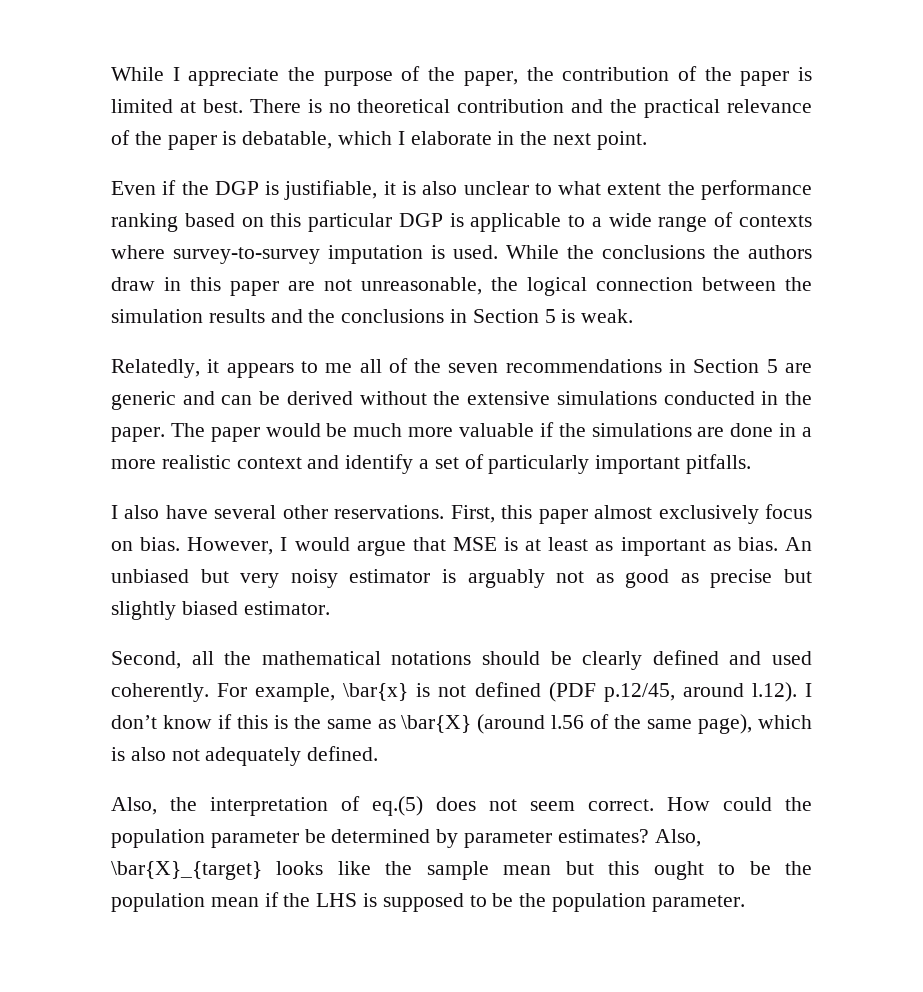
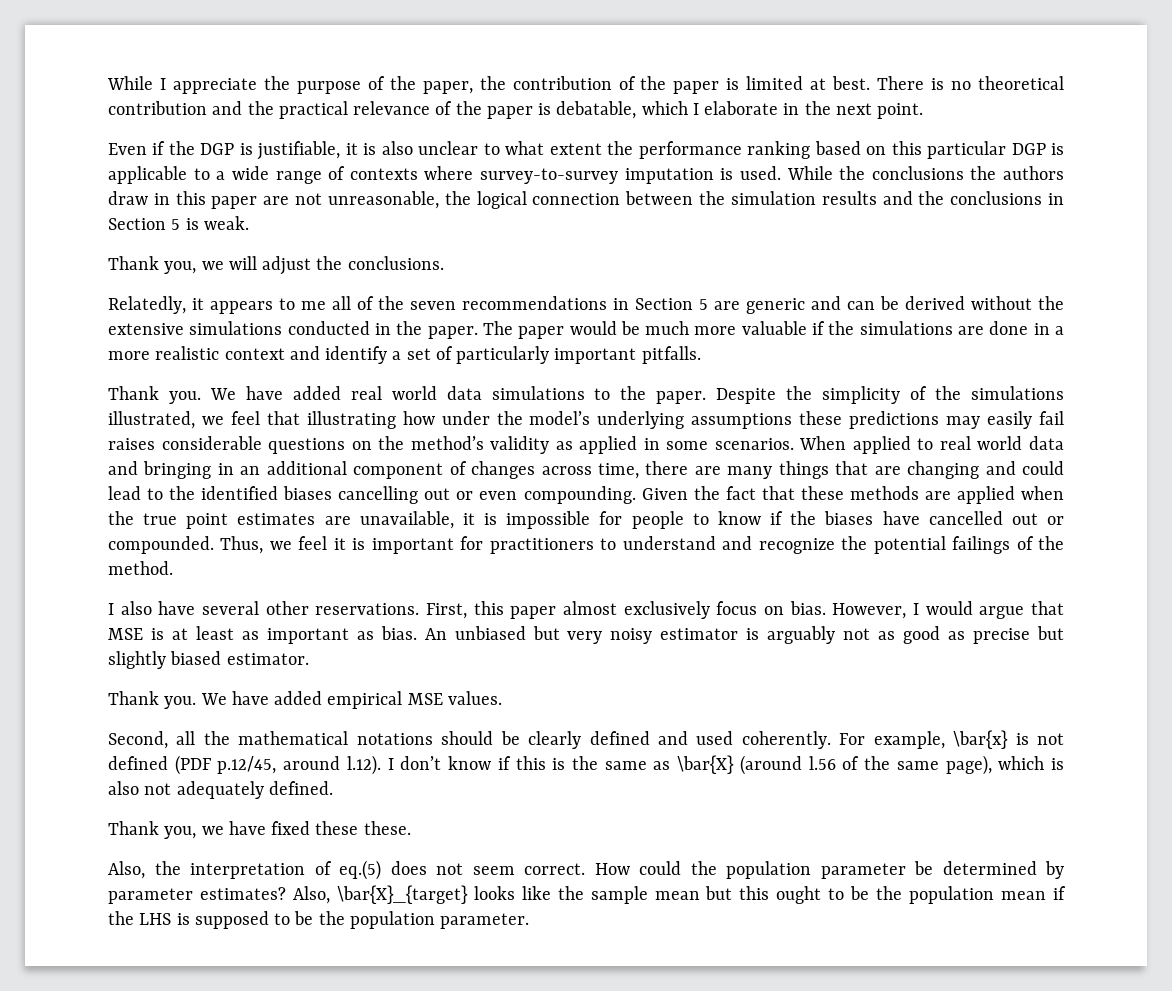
(634, 316) none -> [108,256,444,275] // Thank you, we will adjust the conclusions.
(752, 464) none -> [108,386,1065,404] [108,411,1064,429] [108,436,1064,454] [108,461,1065,479] [108,486,1064,504] [108,511,1064,529] [108,536,1065,554] [108,561,173,575] // Thank you. We have added real world data simulations to the paper. Despite the simplicity of the simulations illustrated, we feel that illustrating how under the model’s underlying assumptions these predictions may easily fail raises considerable questions on the method’s validity as applied in some scenarios. When applied to real world data and bringing in an additional component of changes across time, there are many things that are changing and could lead to the identified biases cancelling out or even compounding. Given the fact that these methods are applied when the true point estimates are unavailable, it is impossible for people to know if the biases have cancelled out or compounded. Thus, we feel it is important for practitioners to understand and recognize the potential failings of the method.
(330, 608) none -> [108,691,502,709] // Thank you. We have added empirical MSE values.
(379, 753) none -> [108,821,411,839] // Thank you, we have fixed these these.

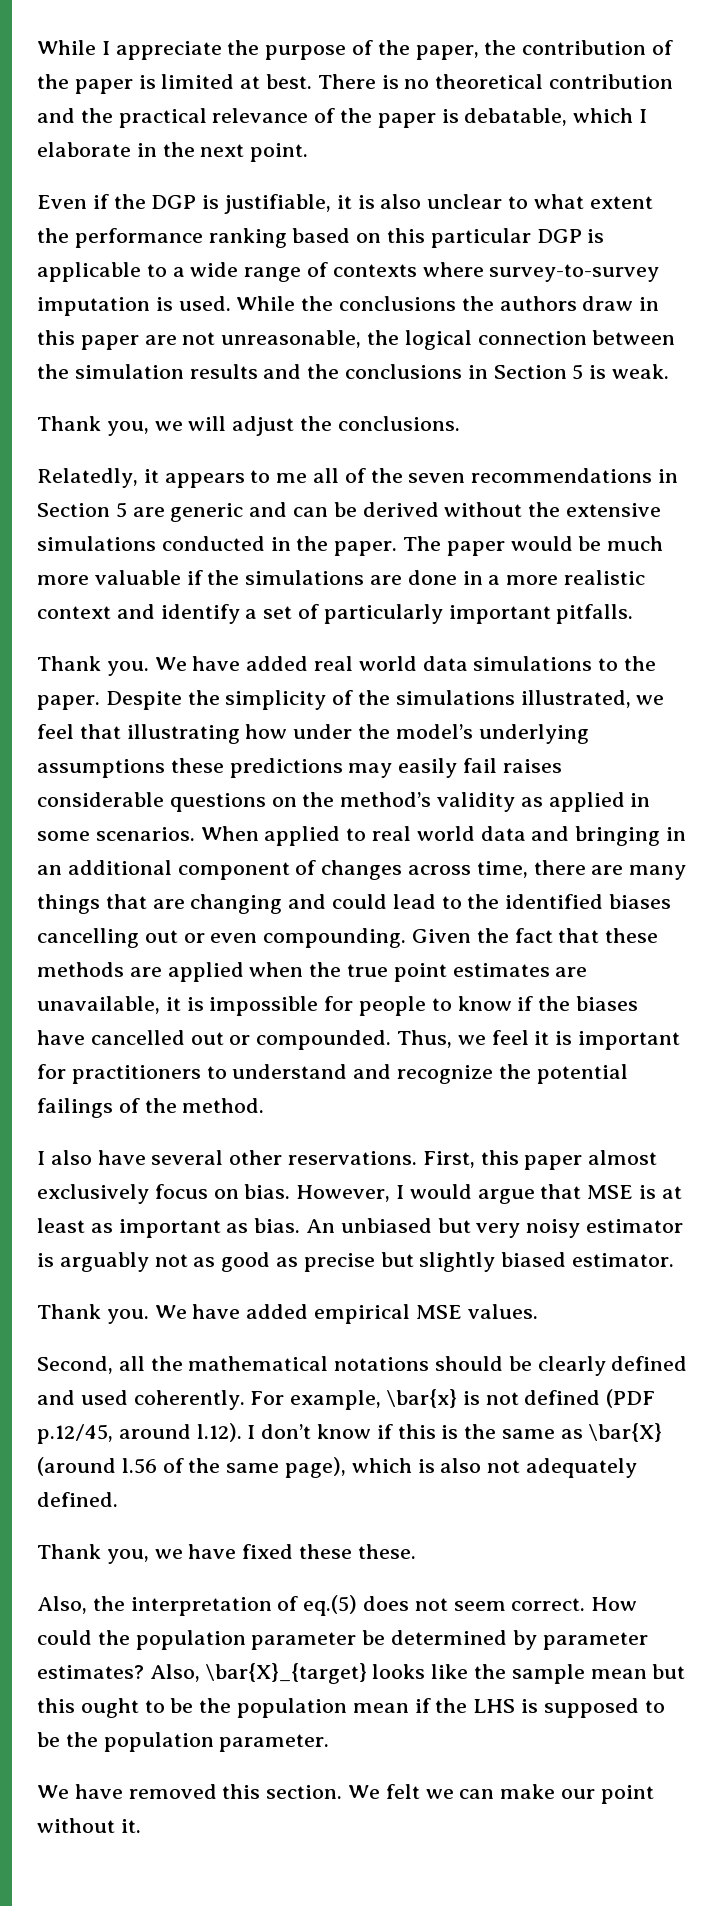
(530, 921) none -> [37,1784,654,1804] [37,1818,141,1833] // We have removed this section. We felt we can make our point without it.

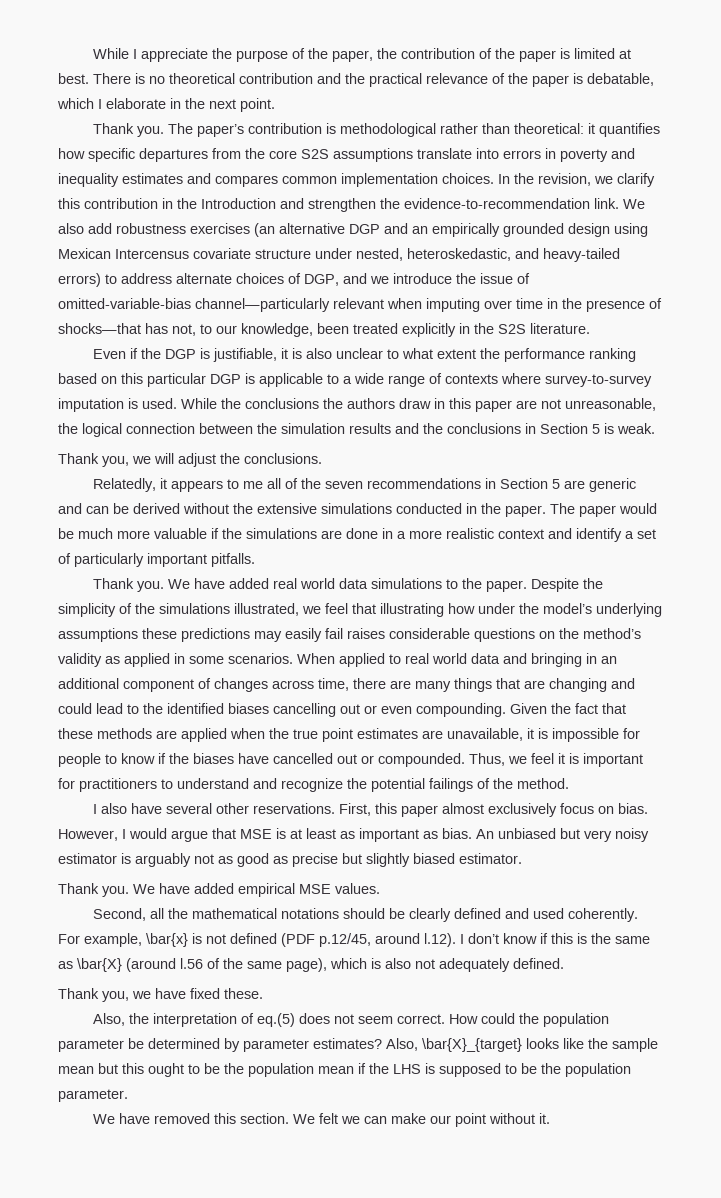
(309, 152) none -> [92,123,660,137] [58,148,635,162] [58,173,655,187] [58,198,645,212] [58,223,648,237] [58,248,620,262] [58,273,530,287] [58,298,662,312] [58,323,590,337] // Thank you. The paper’s contribution is methodological rather than theoretical: it quantifies how specific departures from the core S2S assumptions translate into errors in poverty and inequality estimates and compares common implementation choices. In the revision, we clarify this contribution in the Introduction and strengthen the evidence-to-recommendation link. We also add robustness exercises (an alternative DGP and an empirically grounded design using Mexican Intercensus covariate structure under nested, heteroskedastic, and heavy-tailed errors) to address alternate choices of DGP, and we introduce the issue of omitted-variable-bias channel—particularly relevant when imputing over time in the presence of shocks—that has not, to our knowledge, been treated explicitly in the S2S literature.
[299,1544,353,1559] these -> (220, 993) none

